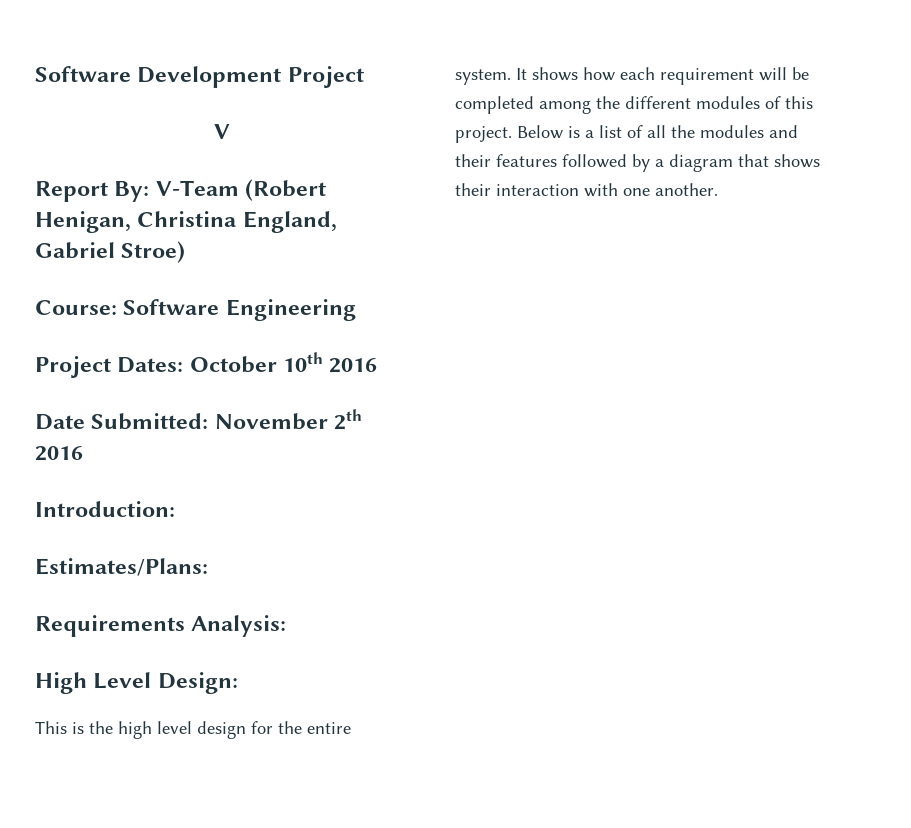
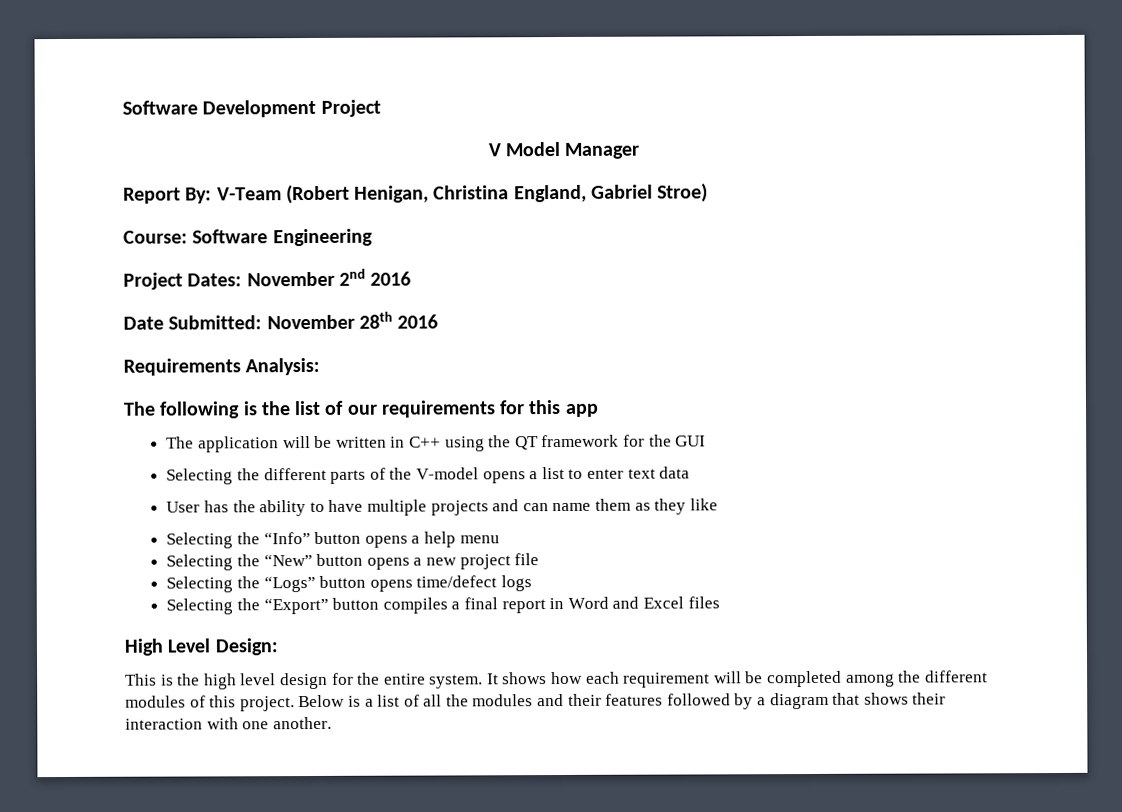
(230, 131) none -> [505,142,641,159] Model Manager
[189,352,324,373] October 10th -> [246,268,366,287] November 2nd
[334,409,363,430] [35,446,83,461] [35,501,175,517] [35,558,208,576] 2th 2016 // Introduction: // Estimates/Plans: -> [358,311,439,329] 28th 2016
(287, 626) none -> [123,400,599,419] [166,434,707,453] [166,466,691,485] [166,498,718,517] [166,531,500,549] [166,553,540,571] [166,575,532,593] [166,596,720,615] // The following is the list of our requirements for this app // The application will be written in C++ using the QT framework for the GUI // Selecting the different parts of the V-model opens a list to enter text data // User has the ability to have multiple projects and can name them as they like // Selecting the “Info” button opens a help menu // Selecting the “New” button opens a new project file // Selecting the “Logs” button opens time/defect logs // Selecting the “Export” button compiles a final report in Word and Excel files

